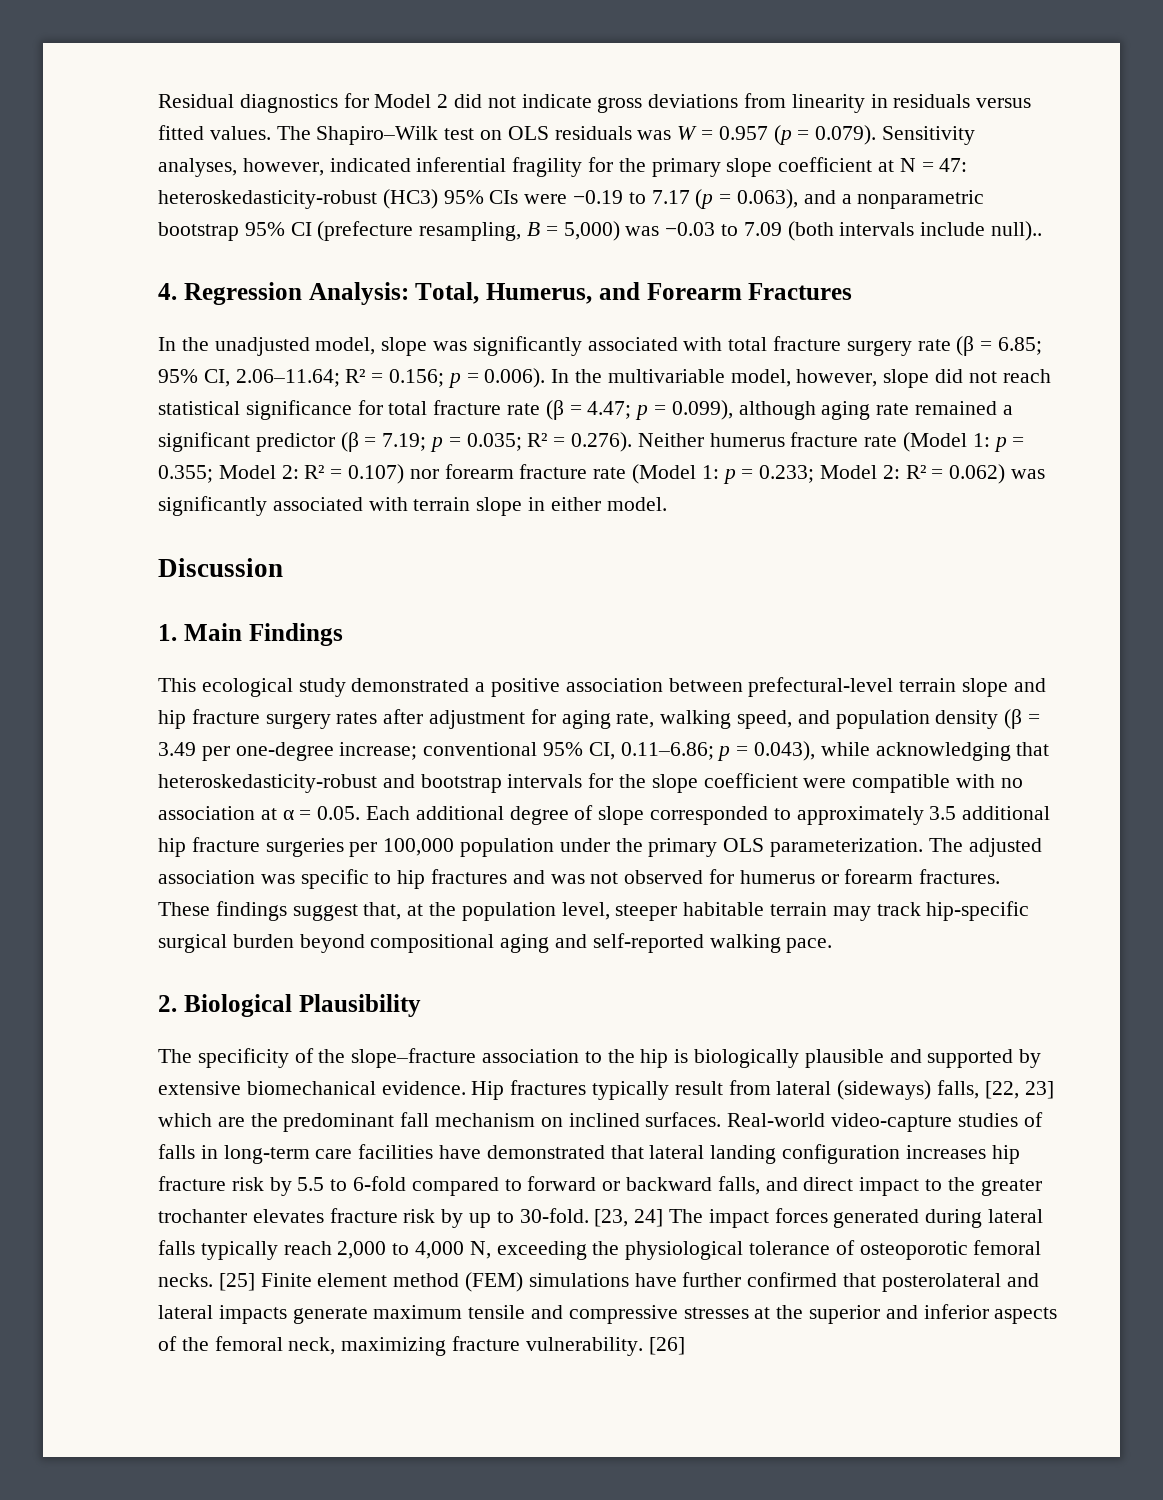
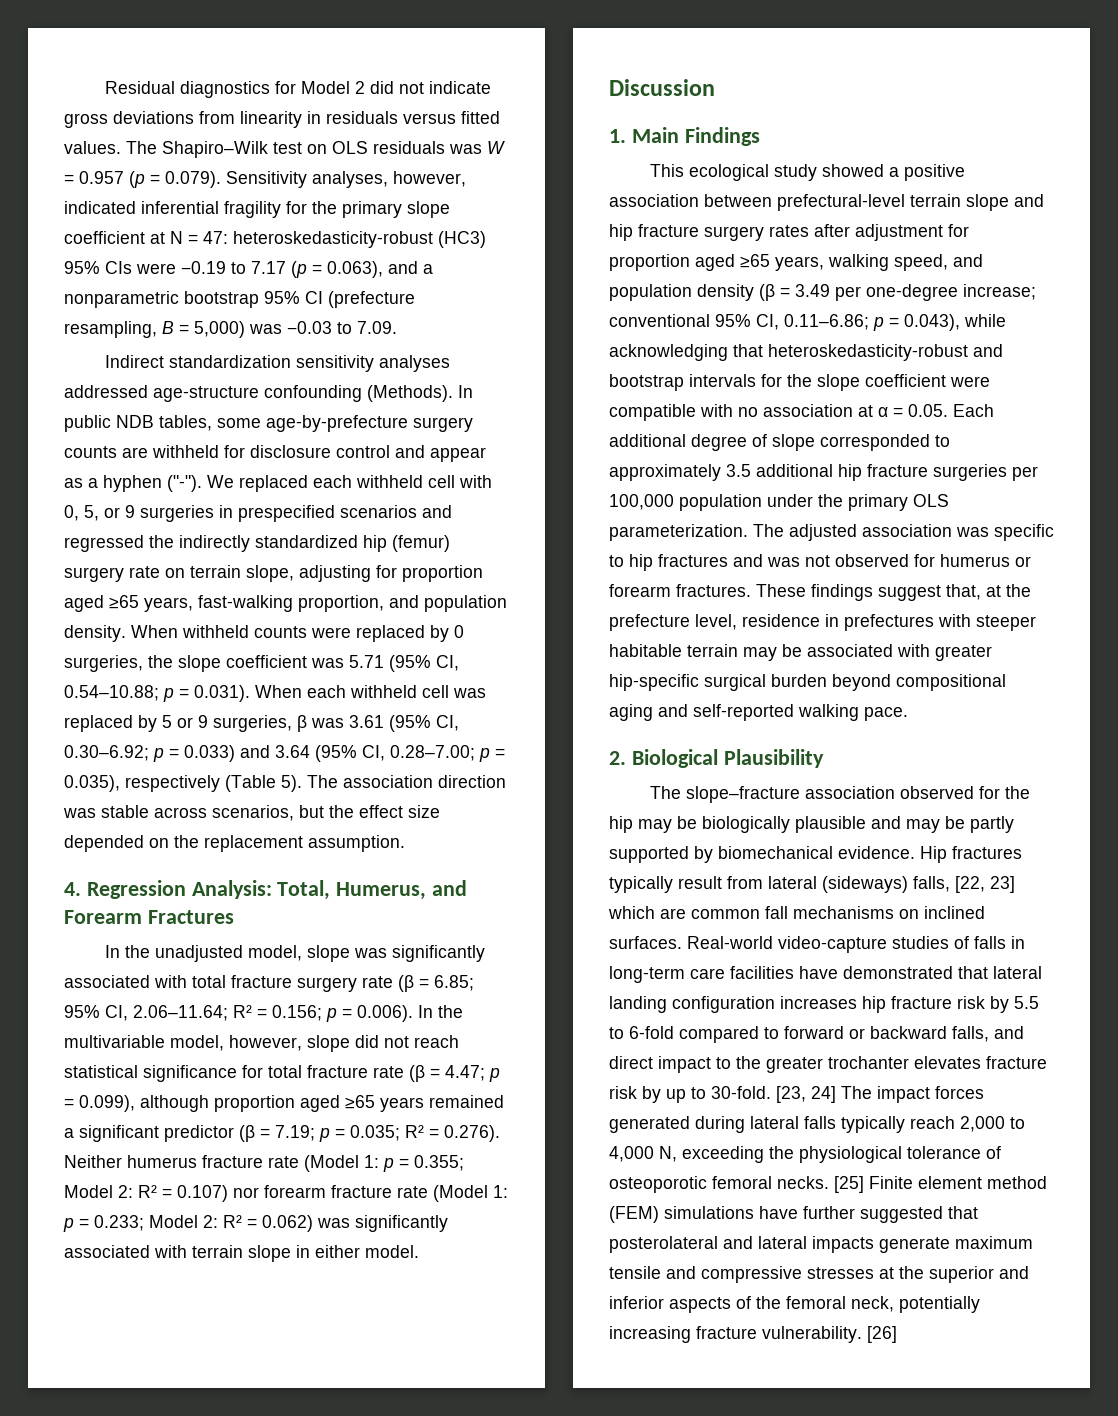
[743,221,1043,241] 7.09 (both intervals include null).. -> [357,321,397,334] [105,355,451,372] [64,385,473,402] [64,415,473,432] [64,445,486,462] [64,475,492,492] [64,505,452,522] [64,535,450,552] [64,565,483,582] [64,595,507,612] [64,625,464,642] [64,655,459,672] [64,685,486,702] [64,715,459,732] [64,745,505,762] [64,775,506,792] [63,805,440,821] [64,835,405,852] 7.09. // Indirect standardization sensitivity analyses addressed age-structure confounding (Methods). In public NDB tables, some age-by-prefecture surgery counts are withheld for disclosure control and appear as a hyphen ("-"). We replaced each withheld cell with 0, 5, or 9 surgeries in prespecified scenarios and regressed the indirectly standardized hip (femur) surgery rate on terrain slope, adjusting for proportion aged ≥65 years, fast-walking proportion, and population density. When withheld counts were replaced by 0 surgeries, the slope coefficient was 5.71 (95% CI, 0.54–10.88; p = 0.031). When each withheld cell was replaced by 5 or 9 surgeries, β was 3.61 (95% CI, 0.30–6.92; p = 0.033) and 3.64 (95% CI, 0.28–7.00; p = 0.035), respectively (Table 5). The association direction was stable across scenarios, but the effect size depended on the replacement assumption.
[821,401,910,420] aging rate -> [214,1095,424,1112] proportion aged ≥65 years
[351,678,470,692] demonstrated -> [822,164,885,177] showed
[561,710,655,729] aging rate, -> [609,254,824,271] proportion aged ≥65 years,
[461,902,921,921] population level, steeper habitable terrain may track -> [609,614,1036,631] [609,644,992,661] prefecture level, residence in prefectures with steeper habitable terrain may be associated with greater
[197,1048,922,1068] specificity of the slope–fracture association to the hip is biologically plausible and -> [686,786,1031,803] [609,816,1014,833] slope–fracture association observed for the hip may be biologically plausible and may be partly
[158,1081,241,1095] extensive -> (713, 854) none
[250,1112,536,1132] the predominant fall mechanism -> [691,906,894,919] common fall mechanisms
[747,1272,838,1287] confirmed -> [860,1206,943,1223] suggested
[341,1337,447,1356] maximizing -> [899,1296,980,1313] [609,1326,691,1343] potentially increasing

